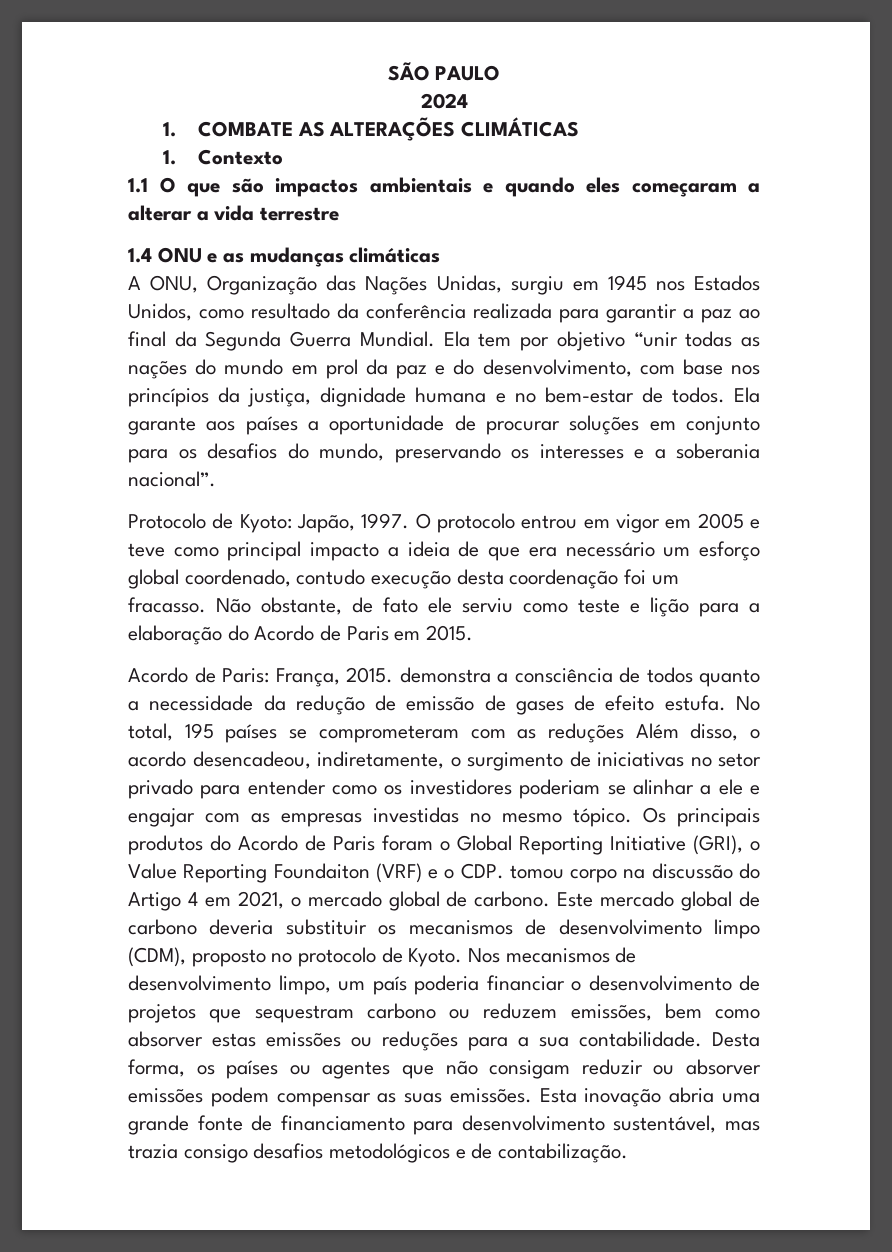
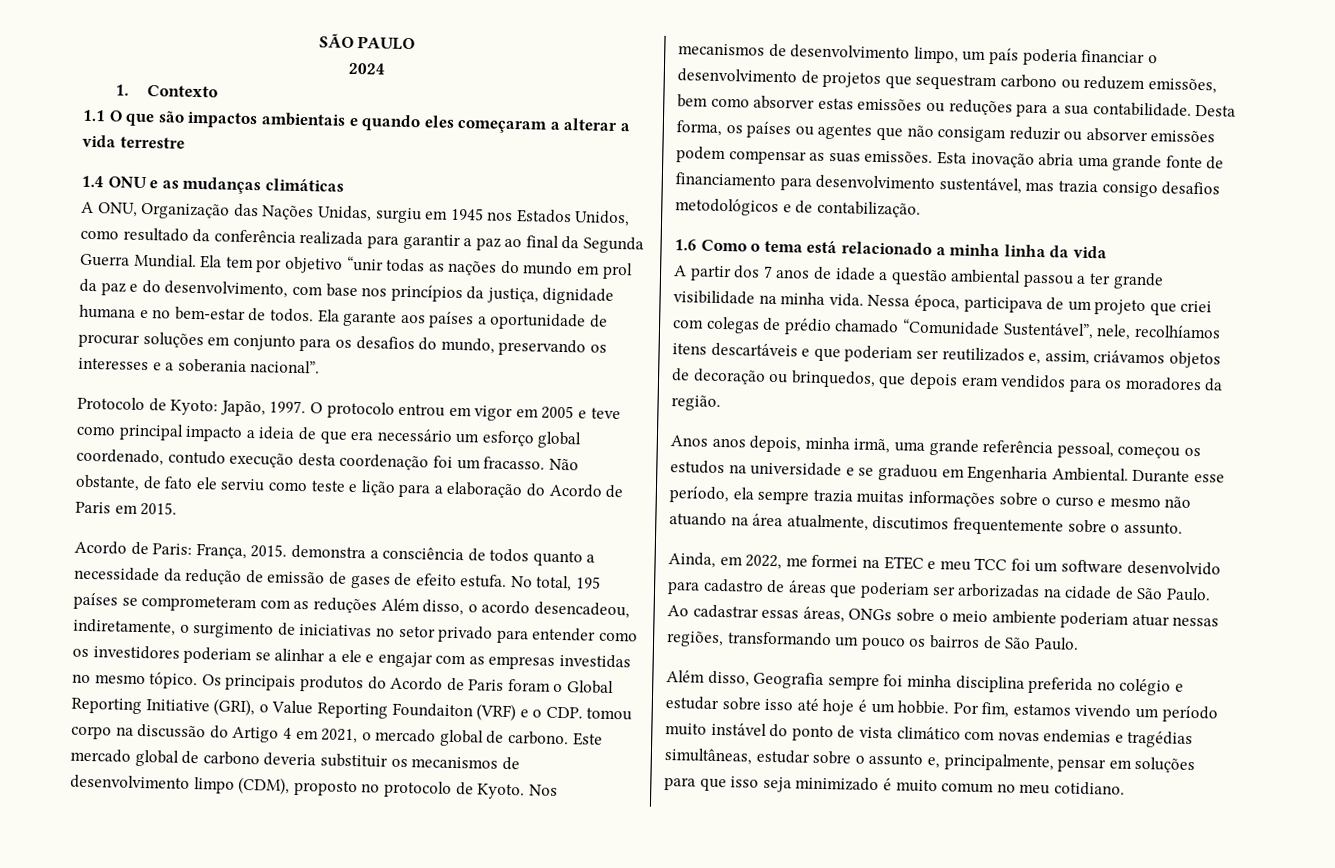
[162,117,579,141] // 1. COMBATE AS ALTERAÇÕES CLIMÁTICAS -> (385, 68) none
(629, 1153) none -> [674,239,1107,259] [674,265,1164,290] [673,290,1213,316] [673,316,1221,340] [672,342,1221,369] [672,368,1224,393] [671,395,721,412] [670,435,1201,459] [670,460,1225,484] [669,486,1192,508] [669,512,1183,536] [668,552,1221,576] [667,578,1212,602] [667,604,1220,629] [666,631,1079,651] [666,670,1184,696] [665,696,1218,723] [665,722,1194,749] [664,748,1196,774] [664,776,1125,796] // 1.6 Como o tema está relacionado a minha linha da vida // A partir dos 7 anos de idade a questão ambiental passou a ter grande visibilidade na minha vida. Nessa época, participava de um projeto que criei com colegas de prédio chamado “Comunidade Sustentável”, nele, recolhíamos itens descartáveis e que poderiam ser reutilizados e, assim, criávamos objetos de decoração ou brinquedos, que depois eram vendidos para os moradores da região. // Anos anos depois, minha irmã, uma grande referência pessoal, começou os estudos na universidade e se graduou em Engenharia Ambiental. Durante esse período, ela sempre trazia muitas informações sobre o curso e mesmo não atuando na área atualmente, discutimos frequentemente sobre o assunto. // Ainda, em 2022, me formei na ETEC e meu TCC foi um software desenvolvido para cadastro de áreas que poderiam ser arborizadas na cidade de São Paulo. Ao cadastrar essas áreas, ONGs sobre o meio ambiente poderiam atuar nessas regiões, transformando um pouco os bairros de São Paulo. // Além disso, Geografia sempre foi minha disciplina preferida no colégio e estudar sobre isso até hoje é um hobbie. Por fim, estamos vivendo um período muito instável do ponto de vista climático com novas endemias e tragédias simultâneas, estudar sobre o assunto e, principalmente, pensar em soluções para que isso seja minimizado é muito comum no meu cotidiano.

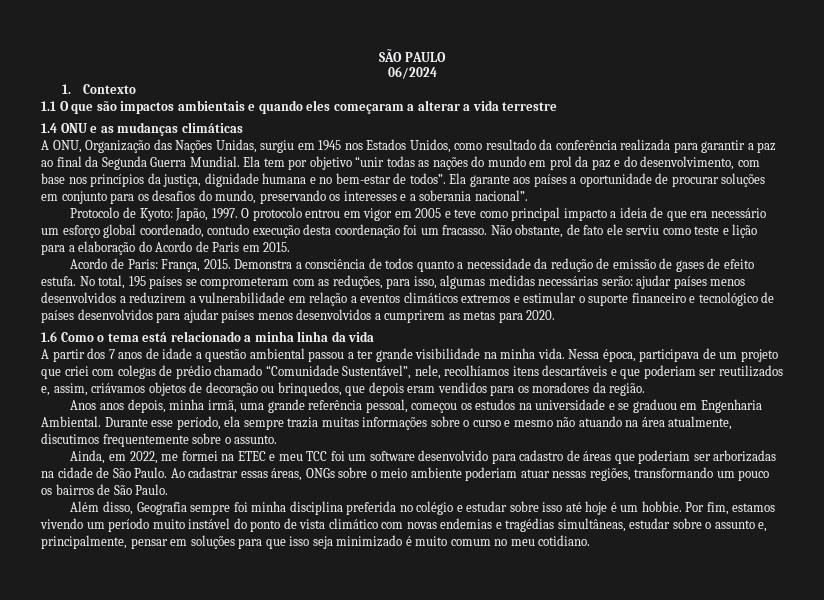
[347,62,385,75] 2024 -> [387,66,437,79] 06/2024
[269,308,314,323] todos. -> [409,173,446,184] todos”.
[290,544,366,560] demonstra -> [234,259,293,269] Demonstra
[312,597,630,619] [73,618,638,644] [72,645,632,670] [72,672,615,695] [71,697,633,722] [71,723,603,747] [70,748,520,771] [70,774,558,800] [678,43,1158,66] [677,68,1217,94] [677,94,1237,118] [676,120,1216,143] [676,146,1225,172] [675,172,1221,198] [675,198,921,218] reduções Além disso, o acordo desencadeou, indiretamente, o surgimento de iniciativas no setor privado para entender como os investidores poderiam se alinhar a ele e engajar com as empresas investidas no mesmo tópico. Os principais produtos do Acordo de Paris foram o Global Reporting Initiative (GRI), o Value Reporting Foundaiton (VRF) e o CDP. tomou corpo na discussão do Artigo 4 em 2021, o mercado global de carbono. Este mercado global de carbono deveria substituir os mecanismos de desenvolvimento limpo (CDM), proposto no protocolo de Kyoto. Nos mecanismos de desenvolvimento limpo, um país poderia financiar o desenvolvimento de projetos que sequestram carbono ou reduzem emissões, bem como absorver estas emissões ou reduções para a sua contabilidade. Desta forma, os países ou agentes que não consigam reduzir ou absorver emissões podem compensar as suas emissões. Esta inovação abria uma grande fonte de financiamento para desenvolvimento sustentável, mas trazia consigo desafios metodológicos e de contabilização. -> [332,275,746,289] [41,292,775,306] [41,309,556,323] reduções, para isso, algumas medidas necessárias serão: ajudar países menos desenvolvidos a reduzirem a vulnerabilidade em relação a eventos climáticos extremos e estimular o suporte financeiro e tecnológico de países desenvolvidos para ajudar países menos desenvolvidos a cumprirem as metas para 2020.

